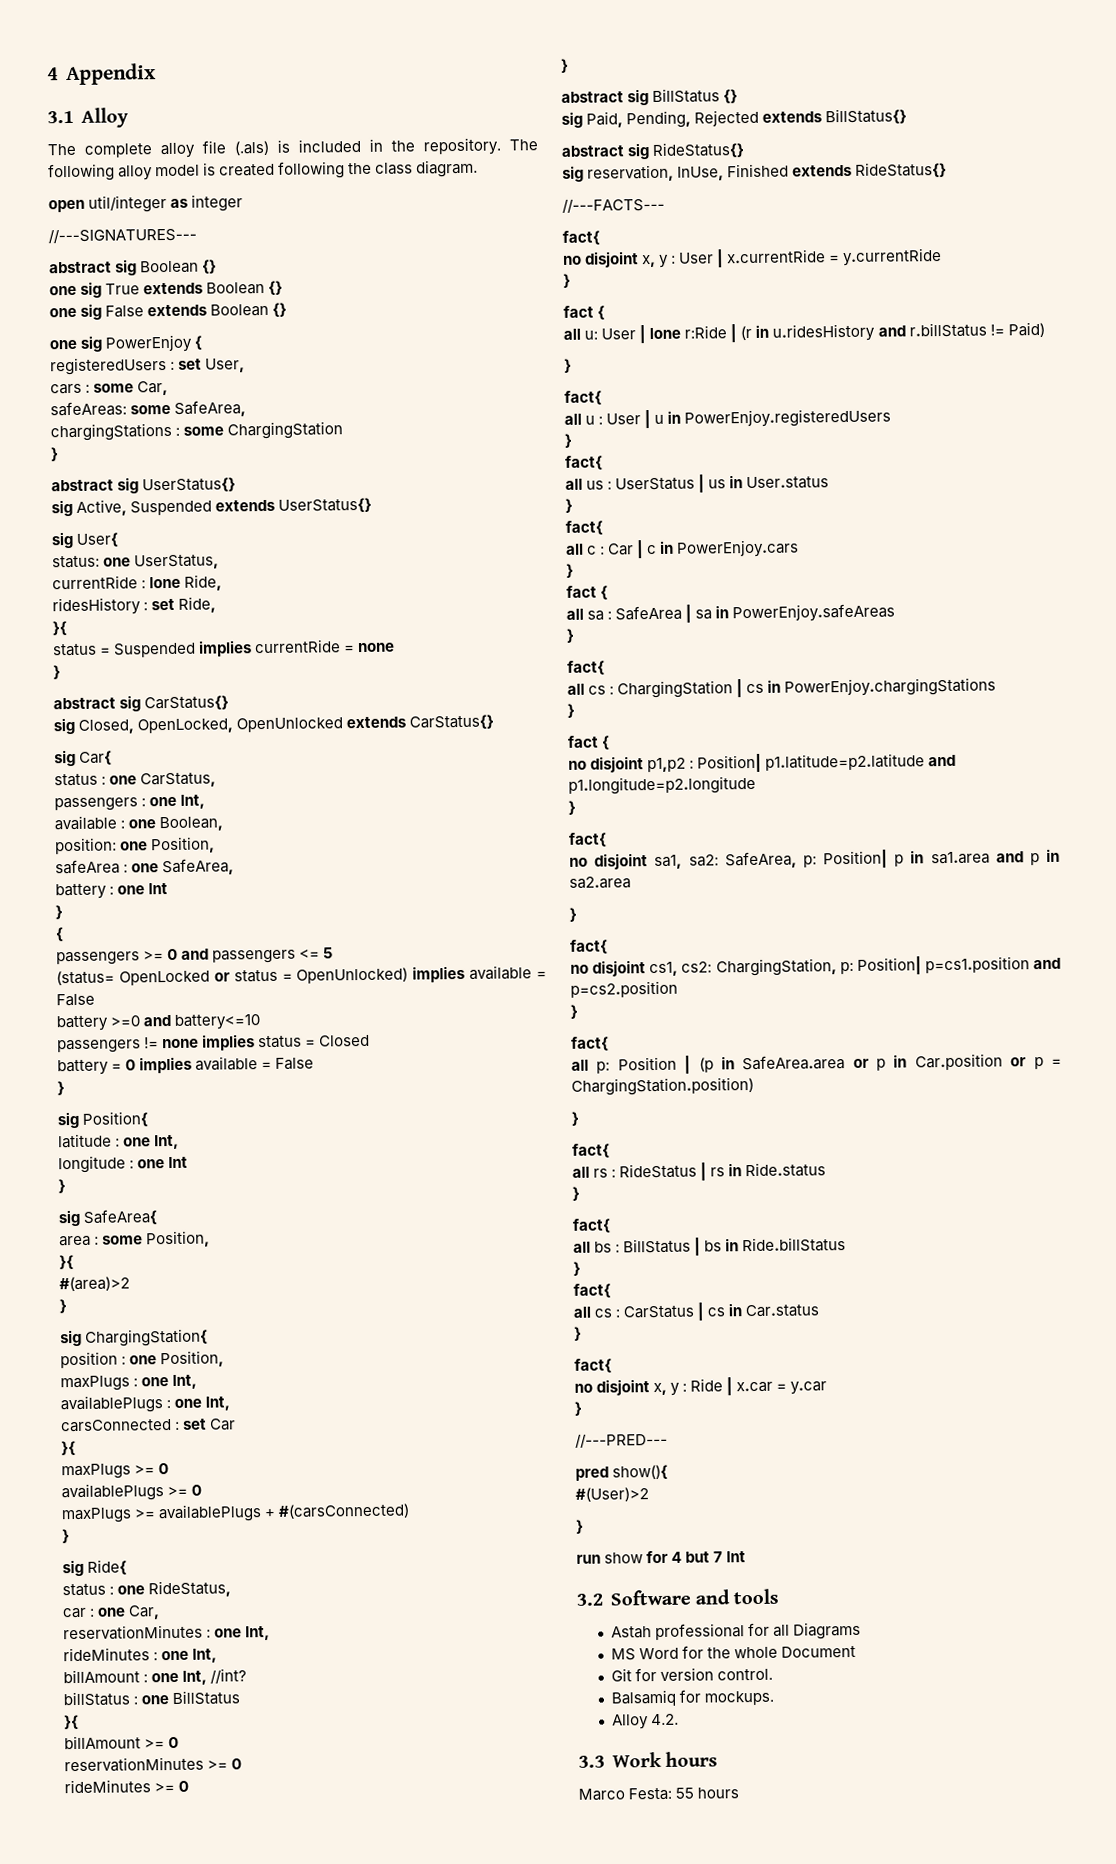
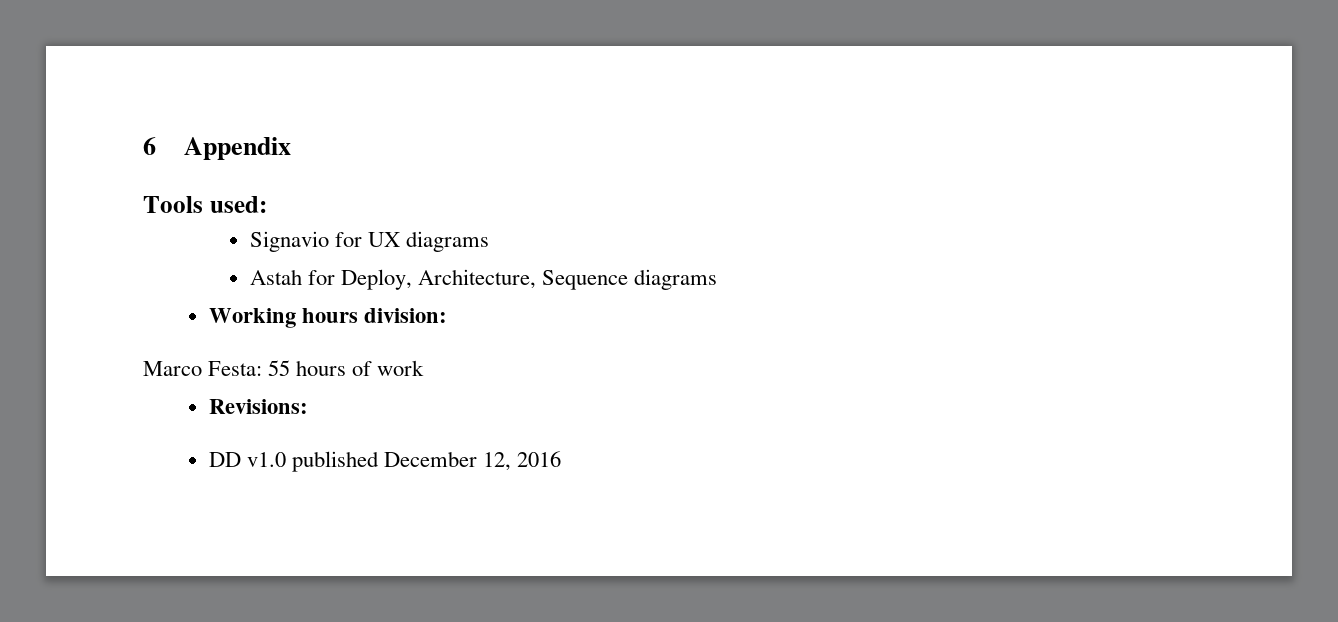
[47,67,59,81] 4 -> [143,137,156,155] 6
[47,107,129,128] [47,137,538,159] [48,159,479,182] [48,194,244,213] [48,227,197,244] [49,259,218,276] [49,280,284,298] [49,302,288,320] [49,334,203,353] [50,357,246,376] [50,380,169,396] [50,400,247,417] [50,421,344,442] [50,447,59,462] [51,477,237,494] [51,497,373,517] [51,531,120,549] [52,554,220,570] [52,574,223,591] [52,596,217,616] [52,621,67,636] [53,639,396,658] [53,665,61,680] [53,695,230,712] [53,714,495,735] [54,749,113,767] [54,772,217,788] [54,794,206,812] [54,815,224,832] [55,836,216,855] [55,858,235,876] [55,883,169,900] [55,905,63,920] [55,927,64,942] [56,947,334,966] [56,965,547,986] [56,993,95,1007] [56,1014,261,1032] [57,1034,371,1054] [57,1056,315,1076] [57,1081,65,1096] [57,1111,149,1129] [58,1133,180,1150] [58,1155,189,1174] [58,1179,66,1194] [58,1209,158,1227] [59,1230,211,1248] [59,1255,74,1270] [59,1276,130,1292] [59,1299,67,1314] [60,1328,209,1347] [60,1350,225,1369] [60,1374,198,1392] [60,1395,231,1414] [61,1418,237,1433] [61,1440,76,1456] [61,1463,170,1480] [61,1483,203,1502] [61,1503,411,1524] [62,1529,70,1544] [62,1559,128,1577] [62,1580,232,1598] [62,1605,161,1620] [63,1624,271,1641] [63,1647,218,1663] [63,1668,248,1685] [63,1690,241,1707] [64,1714,79,1730] [64,1735,180,1750] [64,1756,243,1773] [64,1779,190,1794] [561,58,569,73] [561,88,739,106] [561,108,908,129] [561,142,746,160] [562,161,948,182] [562,197,665,213] [562,230,600,245] [563,248,943,268] [563,273,571,288] [563,305,606,320] [563,321,1045,344] [564,358,572,373] [564,390,602,405] [564,408,892,429] [564,433,573,448] [565,455,603,470] [565,474,830,493] [565,498,573,513] [565,520,603,535] [566,539,800,559] [566,563,574,578] [566,585,609,600] [566,603,896,623] [566,628,575,643] [567,660,605,675] [567,677,997,699] [567,703,575,718] [567,735,611,750] [568,753,957,773] [568,775,756,795] [568,800,576,815] [568,832,607,847] [569,848,1060,870] [569,876,631,889] [569,907,577,922] [570,939,608,954] [570,956,1061,977] [570,980,678,998] [570,1004,578,1019] [571,1036,609,1051] [571,1053,1062,1074] [571,1076,754,1096] [571,1111,579,1126] [572,1143,610,1158] [572,1162,827,1181] [572,1186,580,1201] [572,1218,611,1233] [573,1237,847,1256] [573,1261,581,1276] [573,1283,611,1298] [573,1302,820,1321] [574,1326,582,1341] [574,1358,612,1373] [574,1377,828,1396] [574,1401,582,1416] [575,1432,668,1448] [575,1464,669,1481] [575,1487,649,1502] [576,1519,584,1534] [576,1550,747,1564] [576,1588,780,1606] [611,1621,862,1641] [611,1645,857,1661] [611,1667,774,1682] [611,1689,775,1707] [612,1713,680,1730] [578,1751,718,1768] 3.1 Alloy // The complete alloy file (.als) is included in the repository. The following alloy model is created following the class diagram. // open util/integer as integer // //---SIGNATURES--- // abstract sig Boolean {} // one sig True extends Boolean {} // one sig False extends Boolean {} // one sig PowerEnjoy { // registeredUsers : set User, // cars : some Car, // safeAreas: some SafeArea, // chargingStations : some ChargingStation // } // abstract sig UserStatus{} // sig Active, Suspended extends UserStatus{} // sig User{ // status: one UserStatus, // currentRide : lone Ride, // ridesHistory : set Ride, // }{ // status = Suspended implies currentRide = none // } // abstract sig CarStatus{} // sig Closed, OpenLocked, OpenUnlocked extends CarStatus{} // sig Car{ // status : one CarStatus, // passengers : one Int, // available : one Boolean, // position: one Position, // safeArea : one SafeArea, // battery : one Int // } // { // passengers >= 0 and passengers <= 5 // (status= OpenLocked or status = OpenUnlocked) implies available = False // battery >=0 and battery<=10 // passengers != none implies status = Closed // battery = 0 implies available = False // } // sig Position{ // latitude : one Int, // longitude : one Int // } // sig SafeArea{ // area : some Position, // }{ // #(area)>2 // } // sig ChargingStation{ // position : one Position, // maxPlugs : one Int, // availablePlugs : one Int, // carsConnected : set Car // }{ // maxPlugs >= 0 // availablePlugs >= 0 // maxPlugs >= availablePlugs + #(carsConnected) // } // sig Ride{ // status : one RideStatus, // car : one Car, // reservationMinutes : one Int, // rideMinutes : one Int, // billAmount : one Int, //int? // billStatus : one BillStatus // }{ // billAmount >= 0 // reservationMinutes >= 0 // rideMinutes >= 0 // } // abstract sig BillStatus {} // sig Paid, Pending, Rejected extends BillStatus{} // abstract sig RideStatus{} // sig reservation, InUse, Finished extends RideStatus{} // //---FACTS--- // fact{ // no disjoint x, y : User | x.currentRide = y.currentRide // } // fact { // all u: User | lone r:Ride | (r in u.ridesHistory and r.billStatus != Paid) // } // fact{ // all u : User | u in PowerEnjoy.registeredUsers // } // fact{ // all us : UserStatus | us in User.status // } // fact{ // all c : Car | c in PowerEnjoy.cars // } // fact { // all sa : SafeArea | sa in PowerEnjoy.safeAreas // } // fact{ // all cs : ChargingStation | cs in PowerEnjoy.chargingStations // } // fact { // no disjoint p1,p2 : Position| p1.latitude=p2.latitude and p1.longitude=p2.longitude // } // fact{ // no disjoint sa1, sa2: SafeArea, p: Position| p in sa1.area and p in sa2.area // } // fact{ // no disjoint cs1, cs2: ChargingStation, p: Position| p=cs1.position and p=cs2.position // } // fact{ // all p: Position | (p in SafeArea.area or p in Car.position or p = ChargingStation.position) // } // fact{ // all rs : RideStatus | rs in Ride.status // } // fact{ // all bs : BillStatus | bs in Ride.billStatus // } // fact{ // all cs : CarStatus | cs in Car.status // } // fact{ // no disjoint x, y : Ride | x.car = y.car // } // //---PRED--- // pred show(){ // #(User)>2 // } // run show for 4 but 7 Int // 3.2 Software and tools // Astah professional for all Diagrams // MS Word for the whole Document // Git for version control. // Balsamiq for mockups. // Alloy 4.2. // 3.3 Work hours -> [143,196,267,213] [250,231,490,252] [250,269,718,290] [208,308,448,328] Tools used: // Signavio for UX diagrams // Astah for Deploy, Architecture, Sequence diagrams // Working hours division:
(740, 1793) none -> [352,360,425,376] [208,399,308,414] [208,451,562,472] of work // Revisions: // DD v1.0 published December 12, 2016

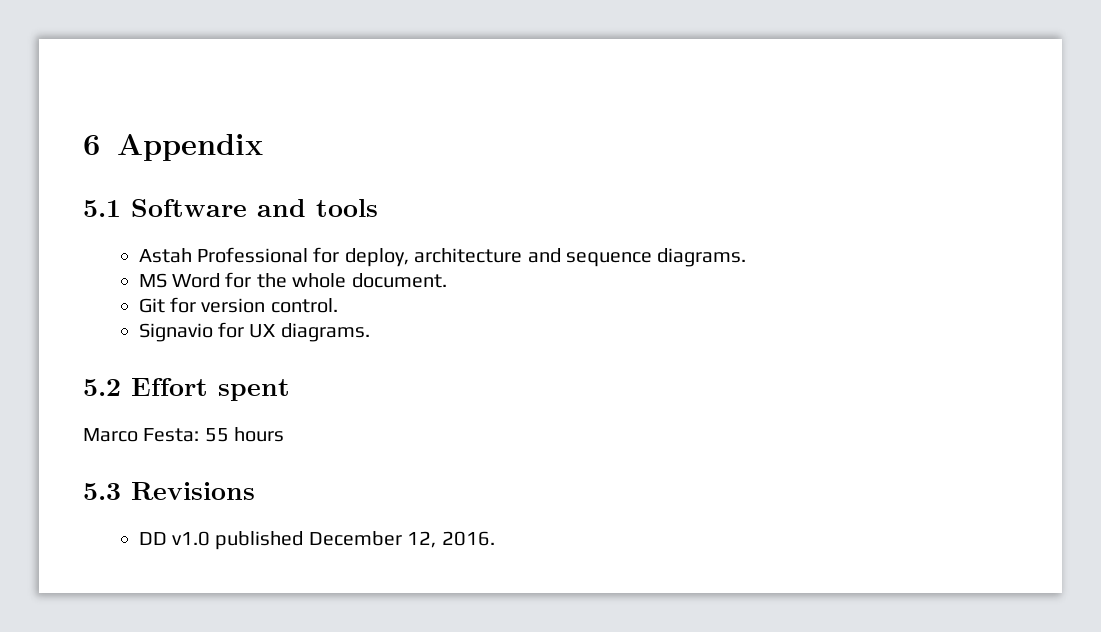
[143,196,267,213] [250,231,490,252] [250,269,718,290] [208,308,448,328] Tools used: // Signavio for UX diagrams // Astah for Deploy, Architecture, Sequence diagrams // Working hours division: -> [83,199,378,217] [138,247,747,267] [138,272,447,288] [138,297,338,313] [138,322,370,342] [83,378,290,401] 5.1 Software and tools // Astah Professional for deploy, architecture and sequence diagrams. // MS Word for the whole document. // Git for version control. // Signavio for UX diagrams. // 5.2 Effort spent
[352,360,425,376] [208,399,308,414] of work // Revisions: -> [83,482,255,500] // 5.3 Revisions
[517,451,562,467] 2016 -> [441,531,495,546] 2016.

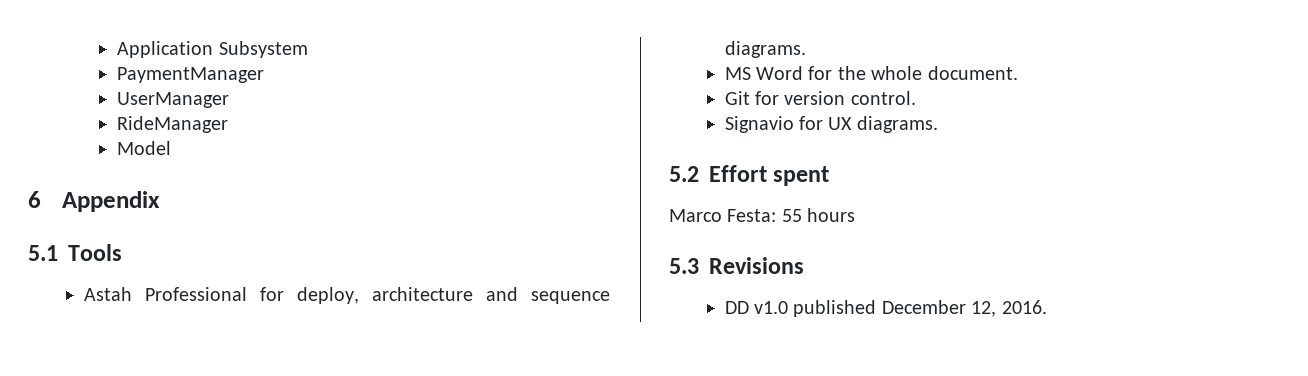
(83, 145) none -> [117,41,308,58] [117,67,265,83] [117,92,230,108] [117,116,229,133] [117,141,172,155] Application Subsystem // PaymentManager // UserManager // RideManager // Model //
[131,199,378,217] Software and tools -> [68,244,122,261] Tools

